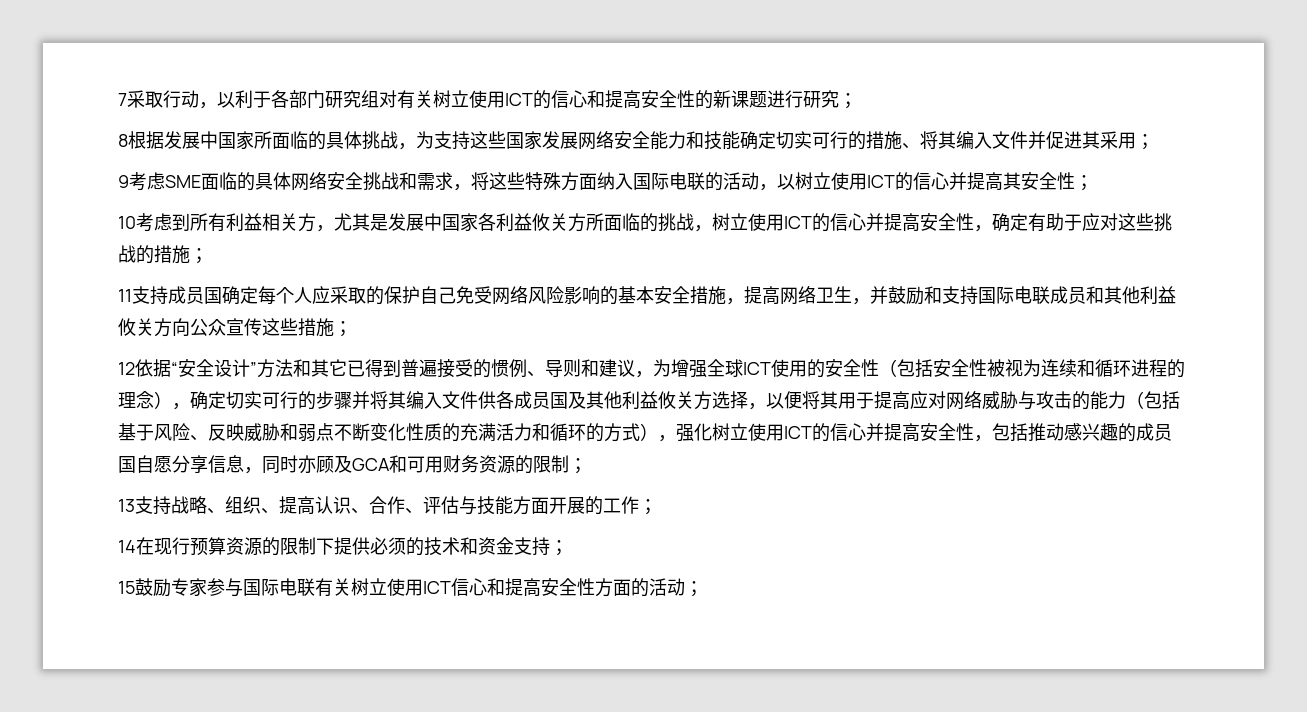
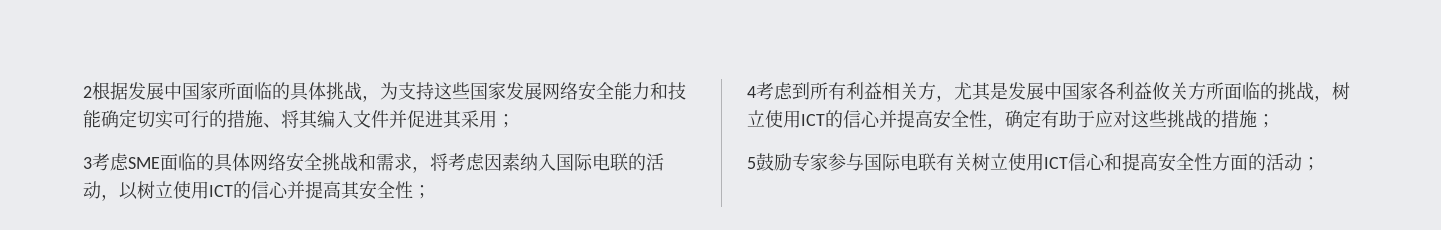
[118,90,857,109] [118,134,128,147] 7采取行动，以利于各部门研究组对有关树立使用ICT的信心和提高安全性的新课题进行研究； // 8 -> [83,86,92,98] 2
[118,175,129,188] 9 -> [83,157,92,169] 3
[489,172,597,191] 这些特殊方面 -> [448,153,520,171] 考虑因素
[118,216,136,229] 10 -> [747,86,756,98] 4
[118,286,1176,305] [118,318,352,337] [118,359,1185,378] [118,391,1180,410] [118,423,1172,442] [118,455,587,474] [118,496,657,515] [118,537,568,556] [118,581,135,594] 11支持成员国确定每个人应采取的保护自己免受网络风险影响的基本安全措施，提高网络卫生，并鼓励和支持国际电联成员和其他利益攸关方向公众宣传这些措施； // 12依据“安全设计”方法和其它已得到普遍接受的惯例、导则和建议，为增强全球ICT使用的安全性（包括安全性被视为连续和循环进程的理念），确定切实可行的步骤并将其编入文件供各成员国及其他利益攸关方选择，以便将其用于提高应对网络威胁与攻击的能力（包括基于风险、反映威胁和弱点不断变化性质的充满活力和循环的方式），强化树立使用ICT的信心并提高安全性，包括推动感兴趣的成员国自愿分享信息，同时亦顾及GCA和可用财务资源的限制； // 13支持战略、组织、提高认识、合作、评估与技能方面开展的工作； // 14在现行预算资源的限制下提供必须的技术和资金支持； // 15 -> [747,157,756,169] 5

